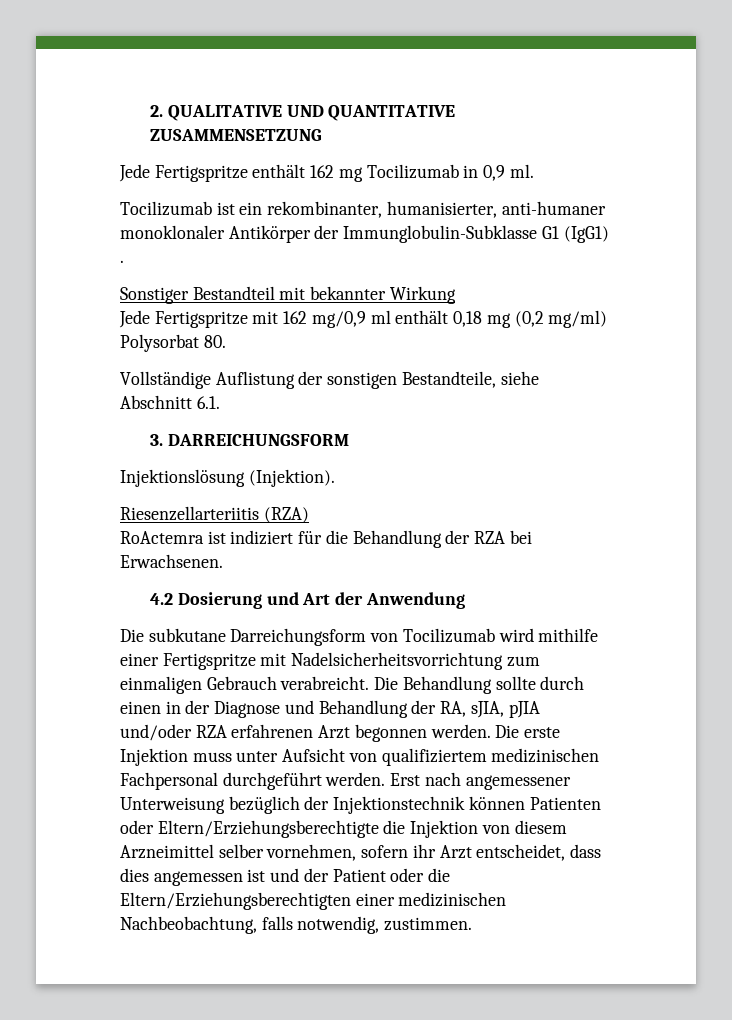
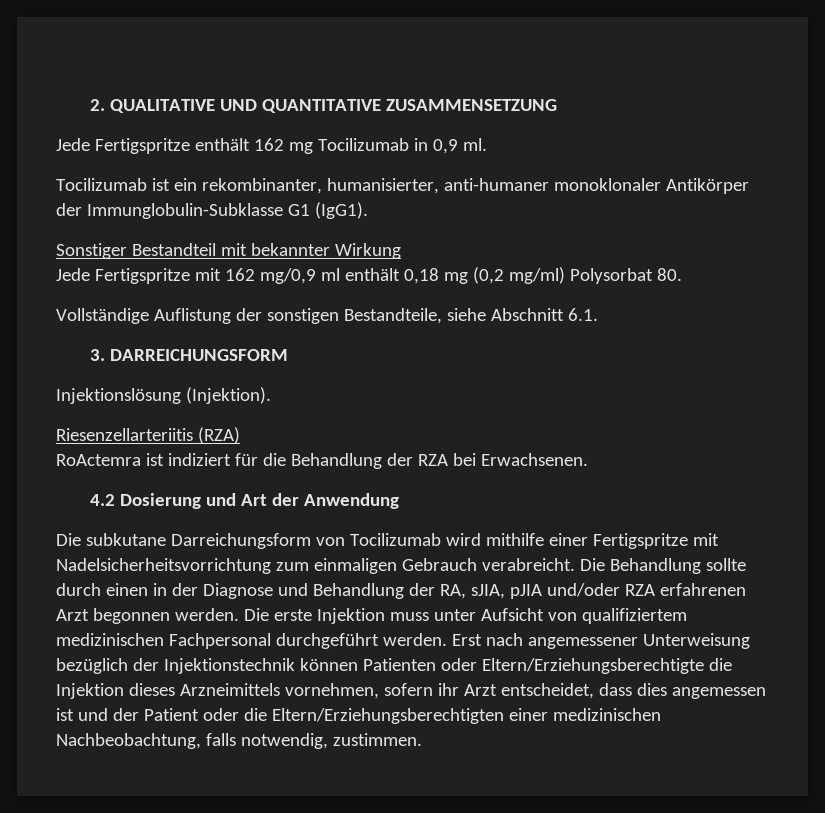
[563,226,609,243] [120,260,124,263] (IgG1) . -> [314,202,368,219] (IgG1).
[481,820,567,834] [120,844,264,859] von diesem Arzneimittel selber -> [128,683,280,696] dieses Arzneimittels

